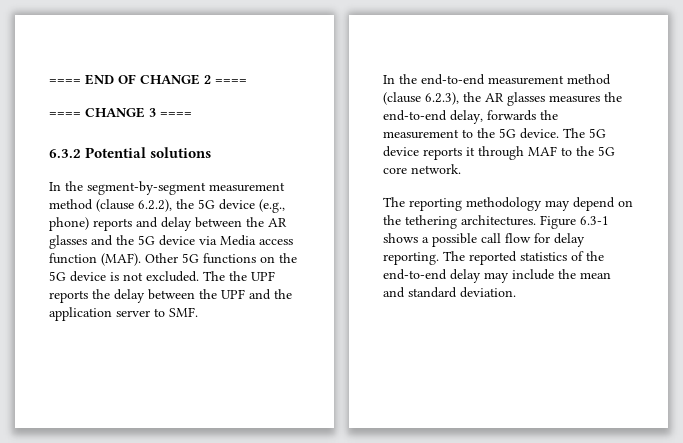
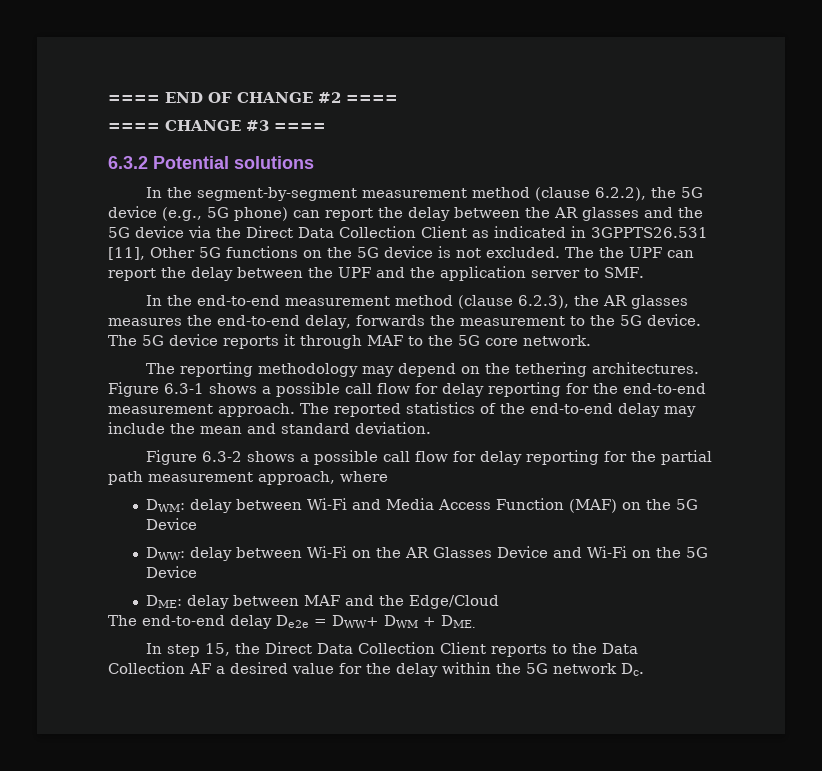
[204,75,211,84] 2 -> [318,92,341,103] #2
[149,108,156,117] 3 -> [246,120,269,131] #3
[49,217,158,231] phone) reports and -> [207,207,403,221] 5G phone) can report the
[220,235,293,246] [49,253,141,266] Media access function (MAF). -> [216,226,708,238] [108,247,145,260] the Direct Data Collection Client as indicated in 3GPPTS26.531 [11],
[49,290,88,303] reports -> [667,250,694,258] [108,268,156,281] can report
[383,252,439,265] reporting. -> [488,382,706,397] [108,403,295,417] reporting for the end-to-end measurement approach.
(516, 292) none -> [145,450,712,465] [108,471,388,485] [146,498,699,513] [146,518,198,530] [146,546,709,561] [146,566,198,578] [146,595,500,609] [108,615,476,629] [145,642,638,657] [108,662,644,677] // Figure 6.3-2 shows a possible call flow for delay reporting for the partial path measurement approach, where // DWM: delay between Wi-Fi and Media Access Function (MAF) on the 5G Device // DWW: delay between Wi-Fi on the AR Glasses Device and Wi-Fi on the 5G Device // DME: delay between MAF and the Edge/Cloud // The end-to-end delay De2e = DWW+ DWM + DME. // In step 15, the Direct Data Collection Client reports to the Data Collection AF a desired value for the delay within the 5G network Dc.

